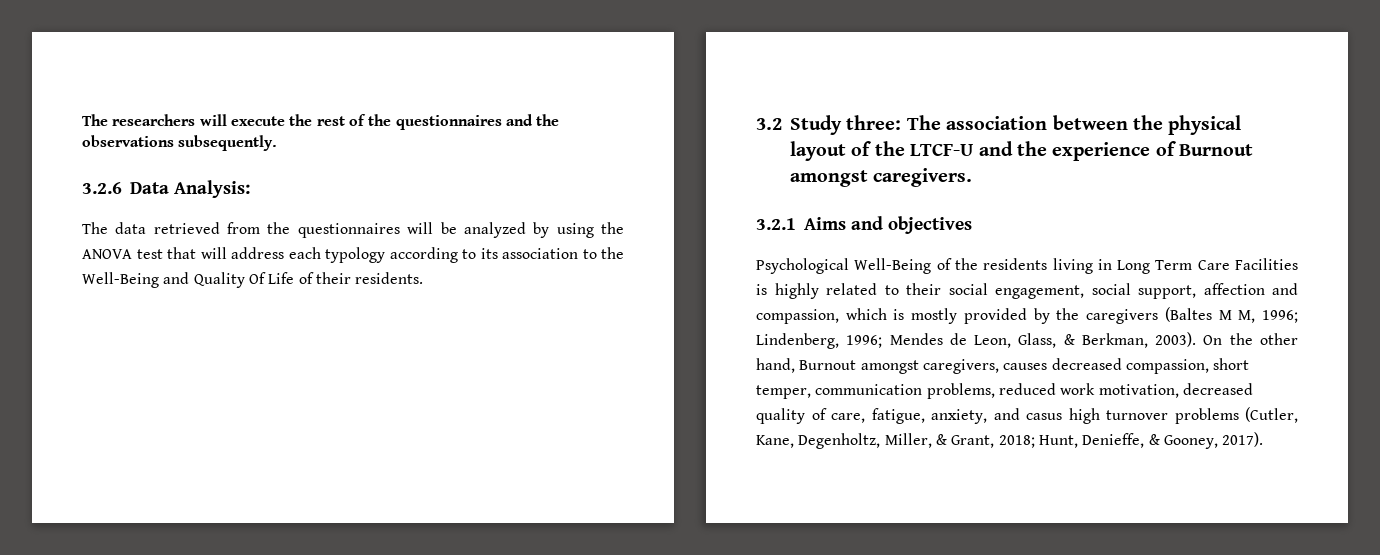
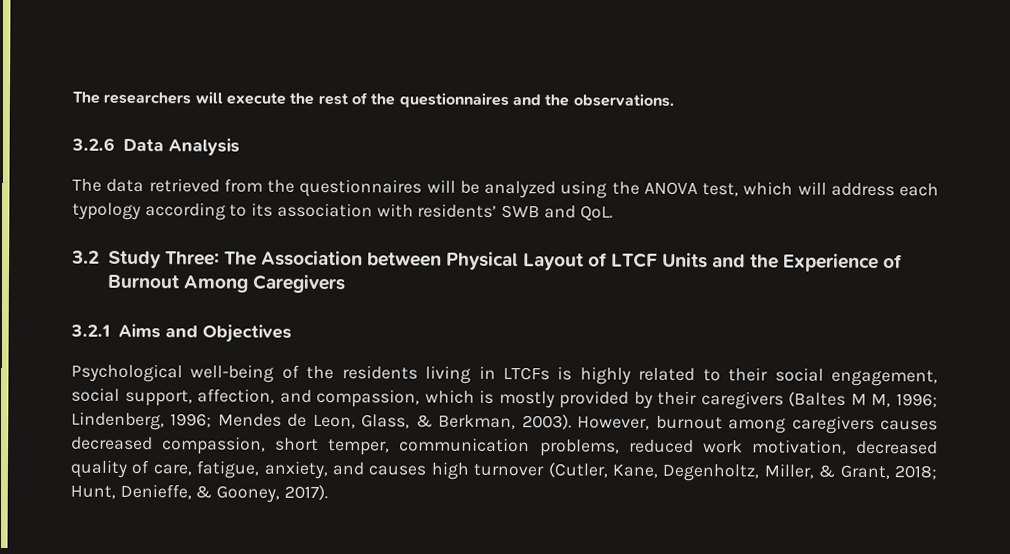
[82,135,278,151] observations subsequently. -> [572,93,674,107] observations.
[174,180,250,198] Analysis: -> [167,138,240,156] Analysis
[533,222,550,238] by -> (556, 189) none
[136,247,196,259] test that -> [702,181,794,197] test, which
[582,247,624,259] [82,272,424,288] [756,115,1242,135] [790,141,1151,161] to the Well-Being and Quality Of Life of their residents. // 3.2 Study three: The association between the physical layout of the LTCF-U and the experience -> [376,203,613,221] [71,250,880,273] with residents’ SWB and QoL. // 3.2 Study Three: The Association between Physical Layout of LTCF Units and the Experience
[790,168,973,187] amongst caregivers. -> [182,274,347,294] Among Caregivers
[888,216,972,234] objectives -> [201,324,292,343] Objectives
[854,258,932,274] Well-Being -> [190,364,275,383] well-being
[1117,258,1298,274] Long Term Care Facilities -> [503,366,551,381] LTCFs
[1203,283,1265,295] affection -> [197,388,276,404] affection,
[1056,308,1080,320] the -> [657,390,698,406] their
[1203,333,1298,345] [756,358,999,374] On the other hand, Burnout amongst caregivers, -> [577,415,875,434] However, burnout among caregivers
[1026,413,1062,420] casus -> [368,465,427,476] causes
[1174,408,1239,424] problems -> (545, 470) none

